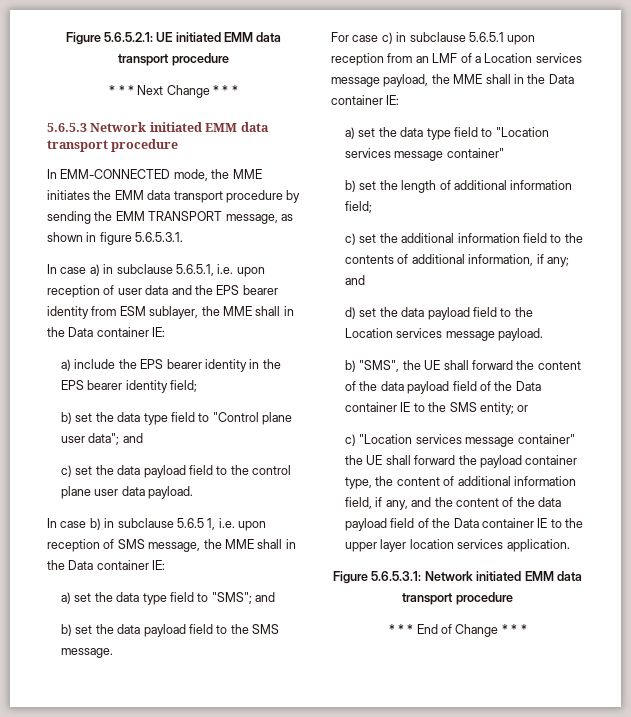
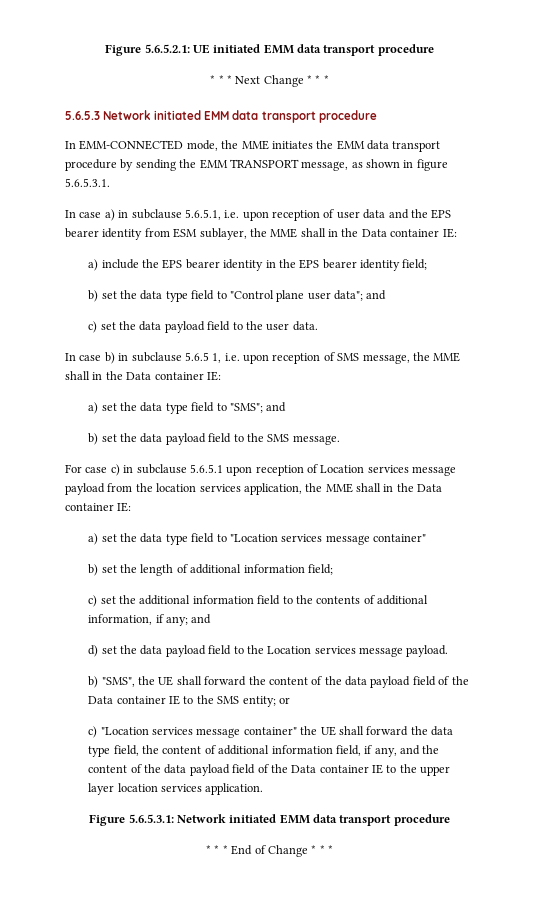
[252,465,292,475] [61,486,194,499] control plane user data payload. -> [266,321,318,331] user data.
[387,53,582,63] [331,74,429,87] from an LMF of a Location services message payload, -> [307,464,457,476] [65,483,302,495] of Location services message payload from the location services application,
[479,455,578,468] [345,477,373,489] payload container type, -> [431,726,454,736] [88,745,139,757] data type field,

